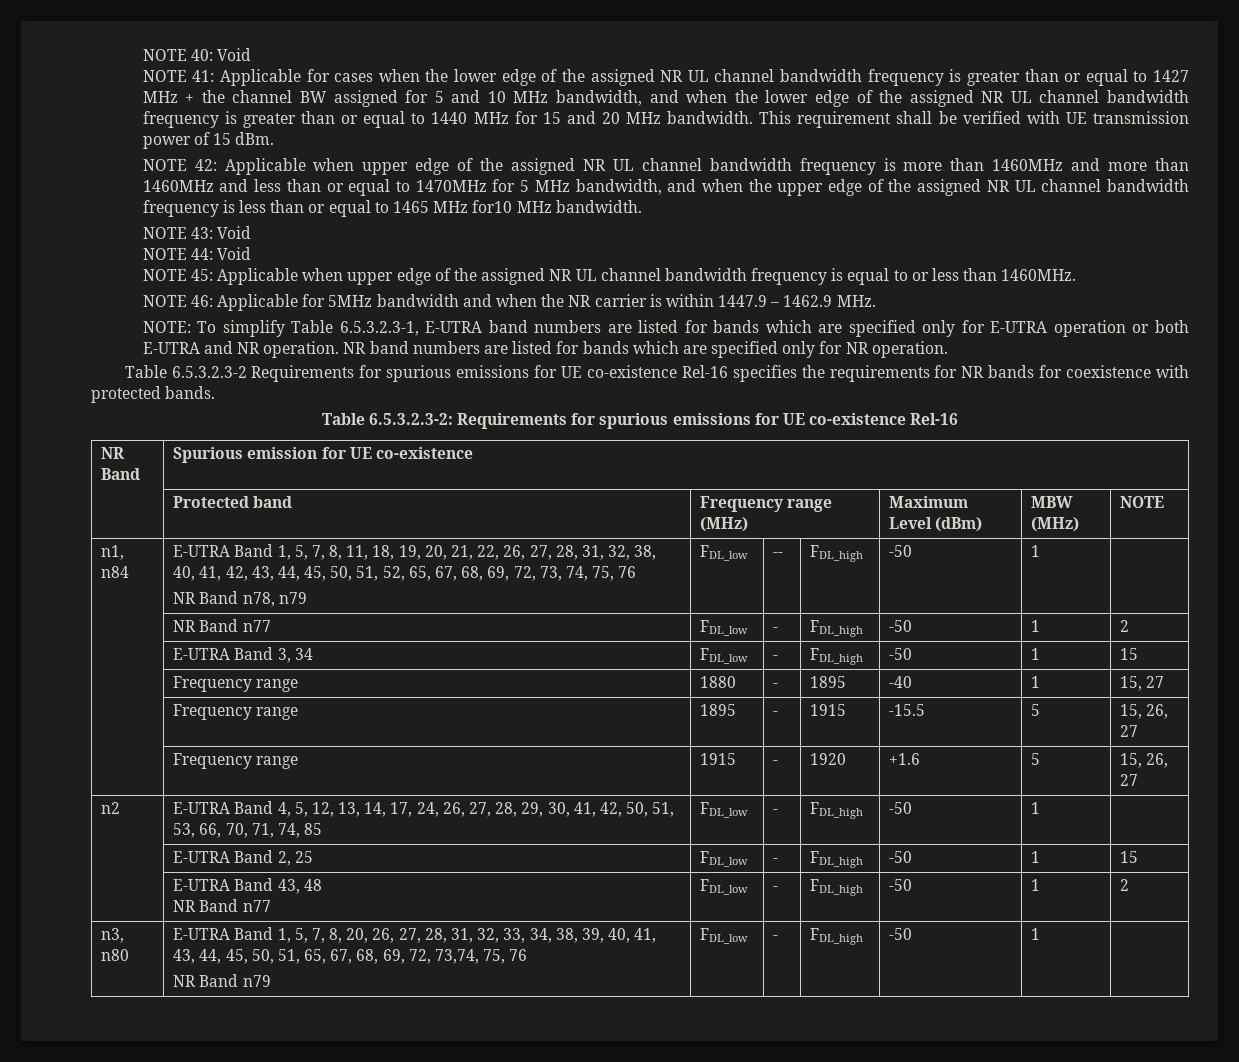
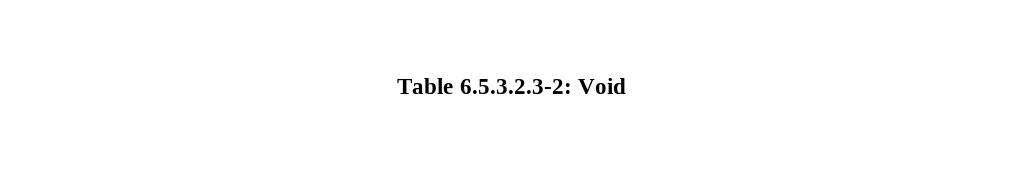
[142,48,252,61] [142,69,1190,86] [142,90,1189,107] [142,111,1190,128] [142,132,275,149] [142,158,1190,175] [142,179,1190,196] [142,200,642,217] [142,226,252,239] [142,247,252,260] [142,268,1077,285] [142,294,876,311] [142,320,1190,337] [142,341,948,358] [124,365,1190,382] [91,386,216,403] [321,413,959,429] [101,447,126,459] [101,468,141,480] [173,447,473,463] [173,496,293,508] [700,496,833,512] [700,517,749,532] [889,496,969,508] [889,517,983,532] [1031,496,1074,508] [1031,517,1080,532] [1120,496,1165,508] [101,545,125,560] [101,566,130,578] [173,544,657,560] [173,566,637,581] [173,591,307,607] [700,545,749,561] [773,552,784,557] [810,545,864,562] [889,545,913,557] [1031,545,1041,557] [173,619,271,632] [700,620,749,636] [773,627,779,632] [810,620,864,637] [889,620,913,632] [1031,620,1041,632] [1120,620,1130,632] [173,647,313,663] [700,648,749,664] [773,655,779,660] [810,648,864,665] [889,648,913,660] [1031,648,1041,660] [1120,648,1139,660] [173,676,299,692] [700,676,737,688] [773,683,779,688] [810,676,847,688] [889,676,913,688] [1031,676,1041,688] [1120,676,1165,691] [173,704,299,720] [700,704,737,716] [773,711,779,716] [810,704,847,716] [889,704,926,716] [1031,704,1041,716] [1120,704,1169,719] [1120,725,1139,737] [173,753,299,769] [700,753,737,765] [773,760,779,765] [810,753,847,765] [889,753,921,765] [1031,753,1041,765] [1120,753,1169,768] [1120,774,1139,786] [101,802,121,814] [173,801,675,817] [173,823,323,838] [700,802,749,818] [773,809,779,814] [810,802,864,819] [889,802,913,814] [1031,802,1041,814] [173,850,313,866] [700,851,749,867] [773,858,779,863] [810,851,864,868] [889,851,913,863] [1031,851,1041,863] [1120,851,1139,863] [173,878,322,894] [173,899,271,912] [700,879,749,895] [773,886,779,891] [810,879,864,896] [889,879,913,891] [1031,879,1041,891] [1120,879,1130,891] [101,928,125,943] [101,949,130,961] [173,927,657,943] [173,949,528,964] [173,974,271,987] [700,928,749,944] [773,935,779,940] [810,928,864,945] [889,928,913,940] [1031,928,1041,940] NOTE 40: Void // NOTE 41: Applicable for cases when the lower edge of the assigned NR UL channel bandwidth frequency is greater than or equal to 1427 MHz + the channel BW assigned for 5 and 10 MHz bandwidth, and when the lower edge of the assigned NR UL channel bandwidth frequency is greater than or equal to 1440 MHz for 15 and 20 MHz bandwidth. This requirement shall be verified with UE transmission power of 15 dBm. // NOTE 42: Applicable when upper edge of the assigned NR UL channel bandwidth frequency is more than 1460MHz and more than 1460MHz and less than or equal to 1470MHz for 5 MHz bandwidth, and when the upper edge of the assigned NR UL channel bandwidth frequency is less than or equal to 1465 MHz for10 MHz bandwidth. // NOTE 43: Void // NOTE 44: Void // NOTE 45: Applicable when upper edge of the assigned NR UL channel bandwidth frequency is equal to or less than 1460MHz. // NOTE 46: Applicable for 5MHz bandwidth and when the NR carrier is within 1447.9 – 1462.9 MHz. // NOTE: To simplify Table 6.5.3.2.3-1, E-UTRA band numbers are listed for bands which are specified only for E-UTRA operation or both E-UTRA and NR operation. NR band numbers are listed for bands which are specified only for NR operation. // Table 6.5.3.2.3-2 Requirements for spurious emissions for UE co-existence Rel-16 specifies the requirements for NR bands for coexistence with protected bands. // Table 6.5.3.2.3-2: Requirements for spurious emissions for UE co-existence Rel-16 // NR Band | Spurious emission for UE co-existence // | Protected band | Frequency range (MHz) | Maximum Level (dBm) | MBW (MHz) | NOTE // n1, n84 | E-UTRA Band 1, 5, 7, 8, 11, 18, 19, 20, 21, 22, 26, 27, 28, 31, 32, 38, 40, 41, 42, 43, 44, 45, 50, 51, 52, 65, 67, 68, 69, 72, 73, 74, 75, 76 // NR Band n78, n79 | FDL_low | -- | FDL_high | -50 | 1 | // | NR Band n77 | FDL_low | - | FDL_high | -50 | 1 | 2 // | E-UTRA Band 3, 34 | FDL_low | - | FDL_high | -50 | 1 | 15 // | Frequency range | 1880 | - | 1895 | -40 | 1 | 15, 27 // | Frequency range | 1895 | - | 1915 | -15.5 | 5 | 15, 26, 27 // | Frequency range | 1915 | - | 1920 | +1.6 | 5 | 15, 26, 27 // n2 | E-UTRA Band 4, 5, 12, 13, 14, 17, 24, 26, 27, 28, 29, 30, 41, 42, 50, 51, 53, 66, 70, 71, 74, 85 | FDL_low | - | FDL_high | -50 | 1 | // | E-UTRA Band 2, 25 | FDL_low | - | FDL_high | -50 | 1 | 15 // | E-UTRA Band 43, 48 // NR Band n77 | FDL_low | - | FDL_high | -50 | 1 | 2 // n3, n80 | E-UTRA Band 1, 5, 7, 8, 20, 26, 27, 28, 31, 32, 33, 34, 38, 39, 40, 41, 43, 44, 45, 50, 51, 65, 67, 68, 69, 72, 73,74, 75, 76 // NR Band n79 | FDL_low | - | FDL_high | -50 | 1 | -> [397,78,626,94] Table 6.5.3.2.3-2: Void

